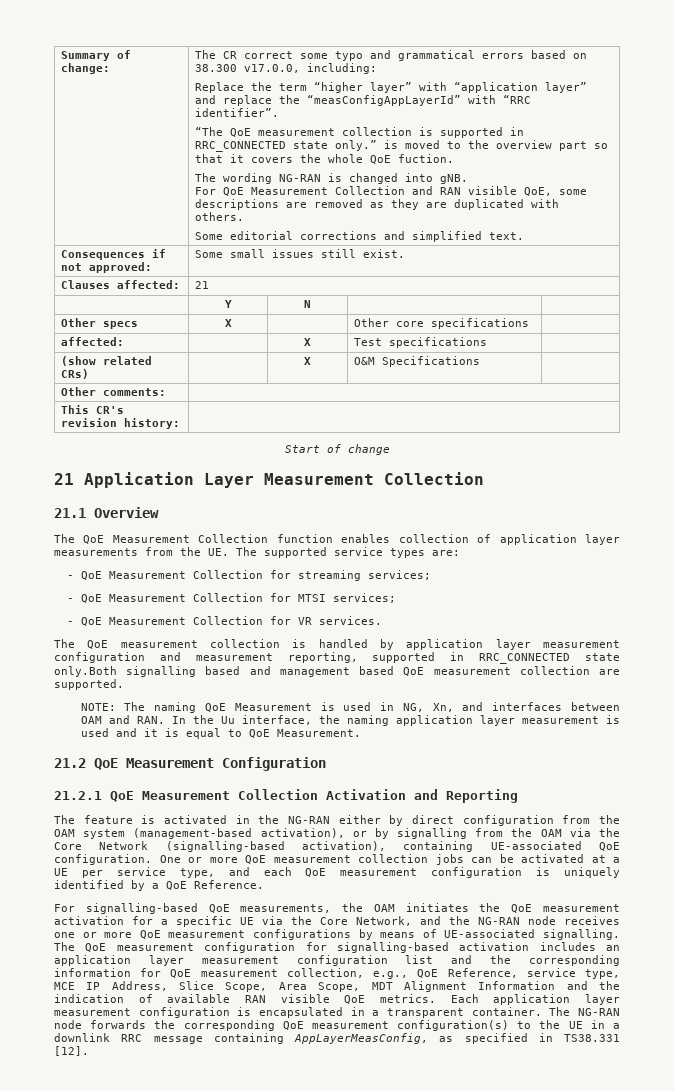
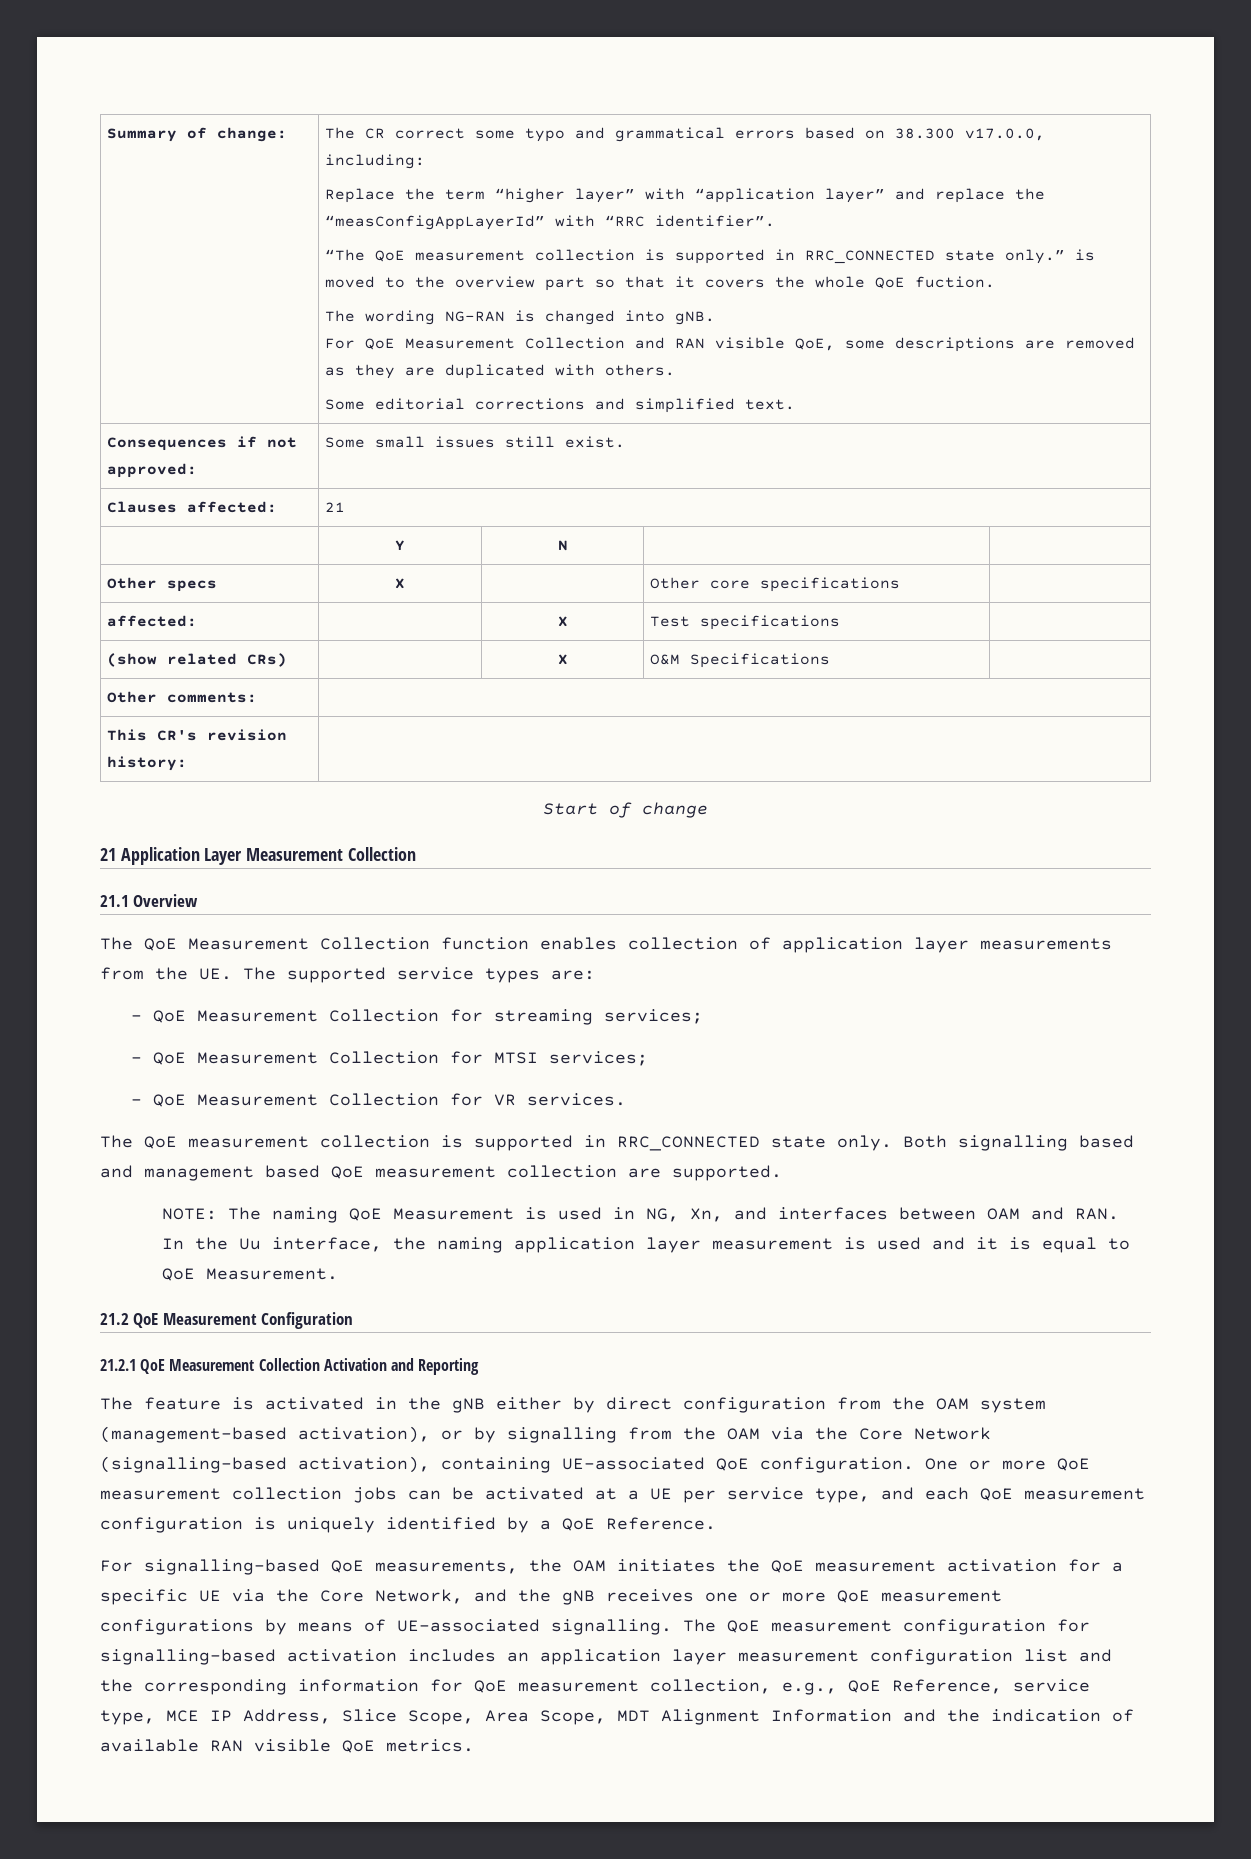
[318,639,620,650] [54,652,620,664] [54,666,117,677] handled by application layer measurement configuration and measurement reporting, supported in RRC_CONNECTED state only.Both -> [474,1135,947,1151] supported in RRC_CONNECTED state only. Both
[288,816,330,824] NG-RAN -> [452,1398,485,1413] gNB
[478,916,556,925] NG-RAN node -> [562,1590,595,1605] gNB
[450,994,620,1005] [54,1007,621,1018] [54,1020,620,1031] [54,1033,620,1044] [54,1046,89,1056] Each application layer measurement configuration is encapsulated in a transparent container. The NG-RAN node forwards the corresponding QoE measurement configuration(s) to the UE in a downlink RRC message containing AppLayerMeasConfig, as specified in TS38.331 [12]. -> (474, 1745) none

